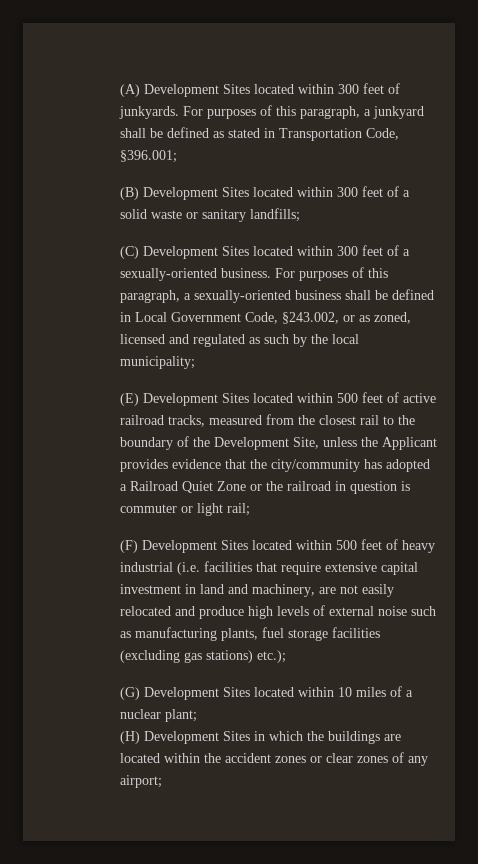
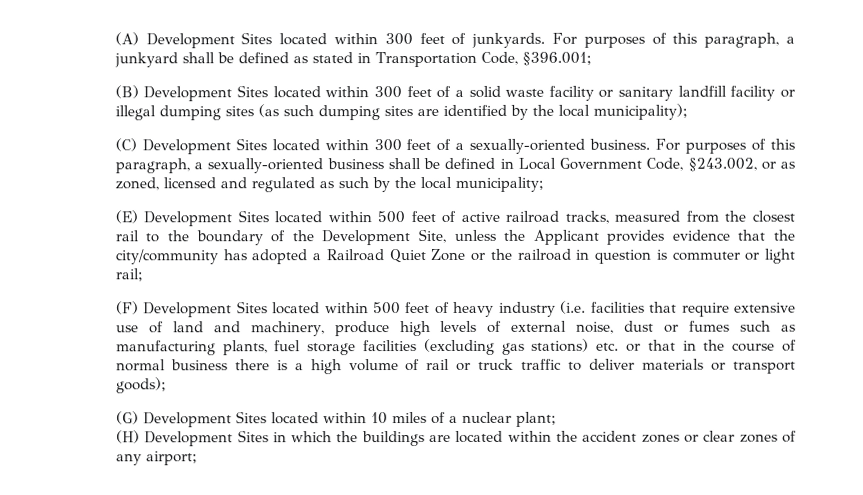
(183, 214) none -> [548,85,594,101] facility
[250,208,301,222] landfills; -> [677,85,795,101] [114,103,688,121] landfill facility or illegal dumping sites (as such dumping sites are identified by the local municipality);
[120,562,174,572] industrial -> [498,301,556,317] industry
[381,562,419,575] [120,584,395,597] [120,606,196,616] capital investment in land and machinery, are not easily relocated and -> [115,321,325,337] use of land and machinery,
[378,606,408,616] noise -> [576,320,731,334] noise, dust or fumes
[257,650,287,663] etc.); -> [596,339,797,352] [115,358,796,375] [115,377,167,394] etc. or that in the course of normal business there is a high volume of rail or truck traffic to deliver materials or transport goods);

